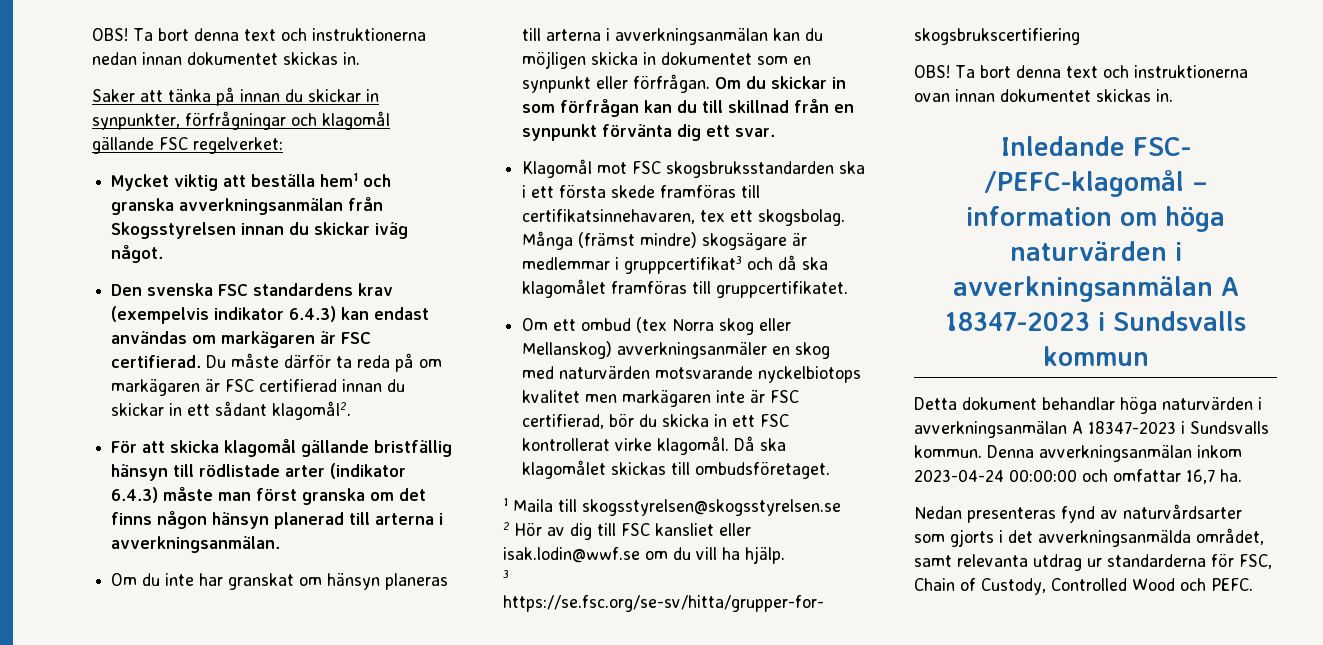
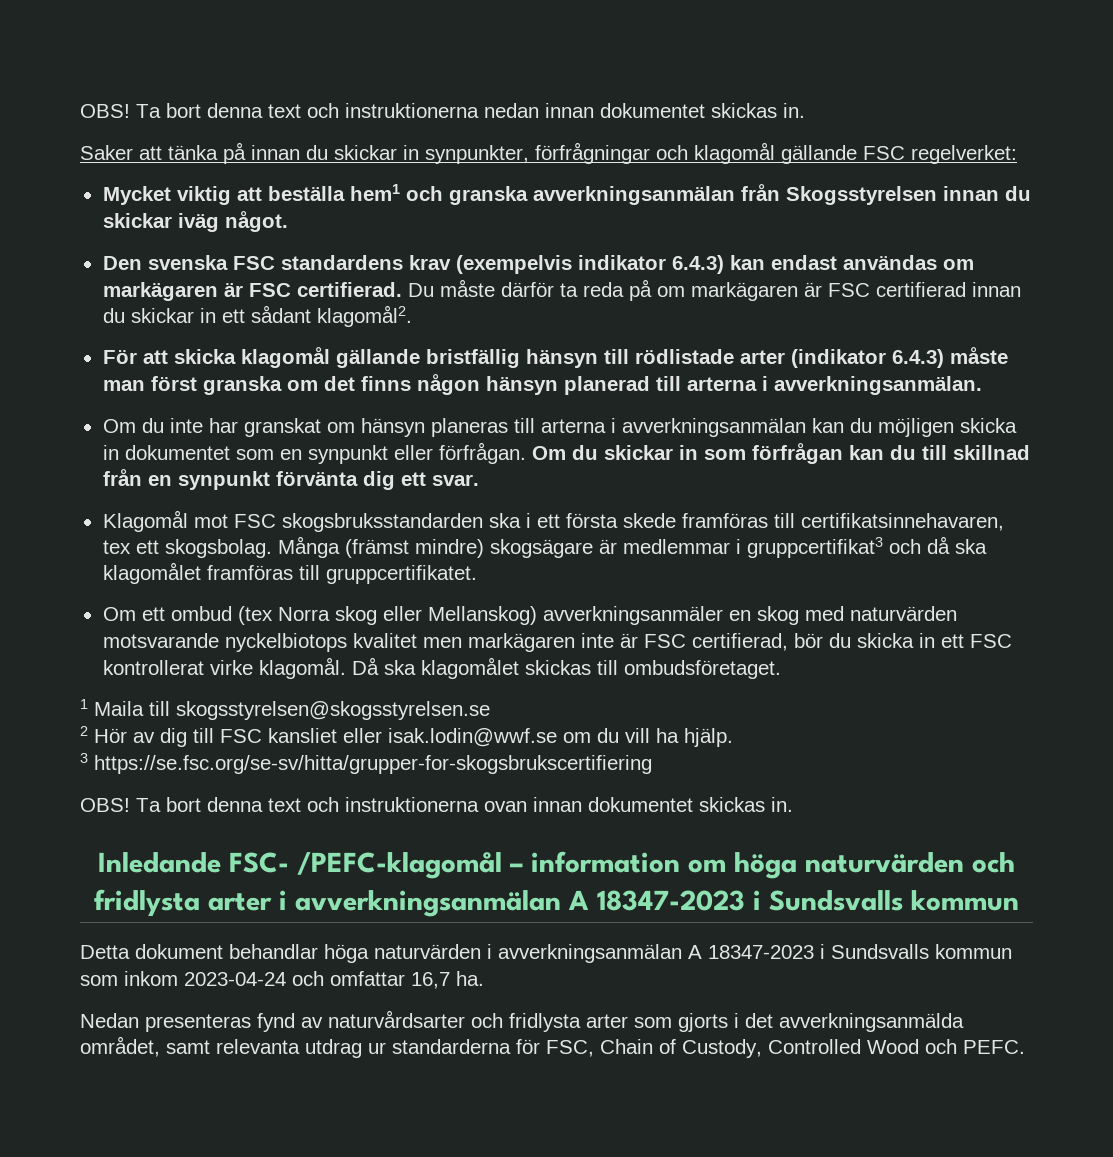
(1167, 251) none -> [972,852,1015,873] [94,889,272,917] och fridlysta arter
[914,445,1192,462] kommun. Denna avverkningsanmälan -> [935,944,1012,959] [80,975,118,986] kommun som
[1009,469,1077,482] 00:00:00 -> (286, 979) none
(1242, 511) none -> [471,1013,628,1032] och fridlysta arter

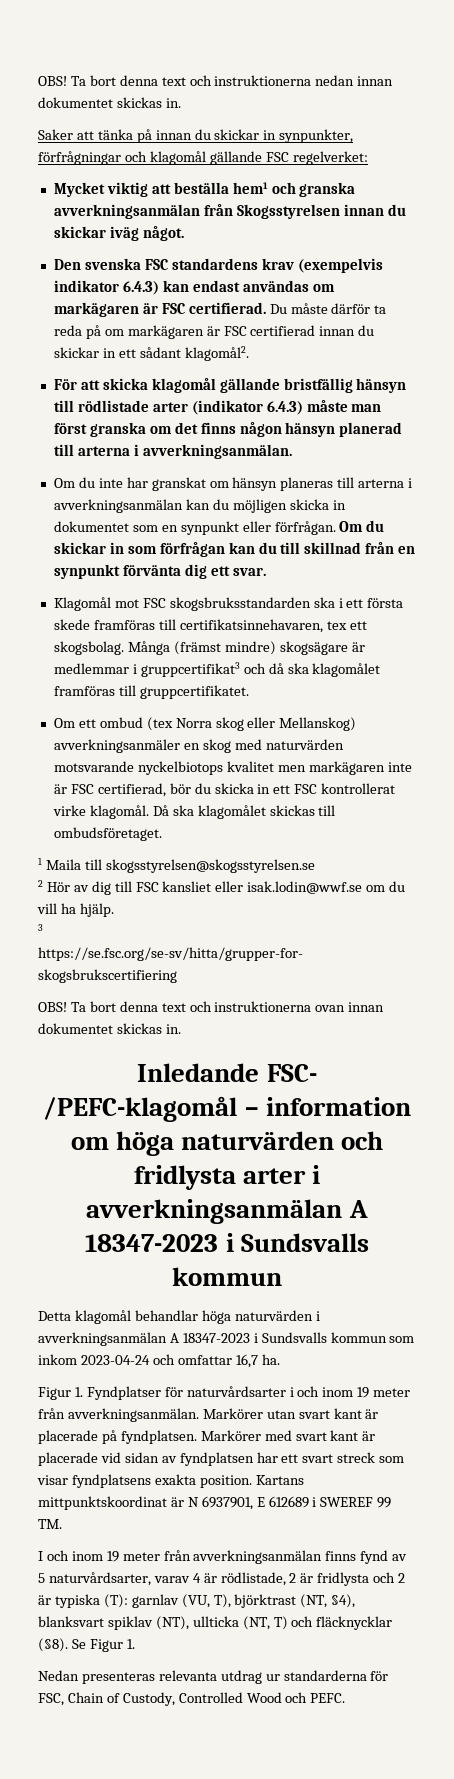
[135,944,223,959] dokument -> [74,1310,131,1324] klagomål
[80,1010,964,1032] [80,1036,210,1057] Nedan presenteras fynd av naturvårdsarter och fridlysta arter som gjorts i det avverkningsanmälda området, samt -> [38,1386,411,1400] [38,1408,379,1422] [38,1430,376,1444] [38,1452,405,1466] [37,1474,304,1488] [38,1496,392,1510] [38,1519,62,1529] [38,1550,408,1564] [38,1572,406,1586] [38,1594,356,1608] [38,1616,393,1630] [38,1638,135,1652] [38,1670,155,1684] Figur 1. Fyndplatser för naturvårdsarter i och inom 19 meter från avverkningsanmälan. Markörer utan svart kant är placerade på fyndplatsen. Markörer med svart kant är placerade vid sidan av fyndplatsen har ett svart streck som visar fyndplatsens exakta position. Kartans mittpunktskoordinat är N 6937901, E 612689 i SWEREF 99 TM. // I och inom 19 meter från avverkningsanmälan finns fynd av 5 naturvårdsarter, varav 4 är rödlistade, 2 är fridlysta och 2 är typiska (T): garnlav (VU, T), björktrast (NT, §4), blanksvart spiklav (NT), ullticka (NT, T) och fläcknycklar (§8). Se Figur 1. // Nedan presenteras

